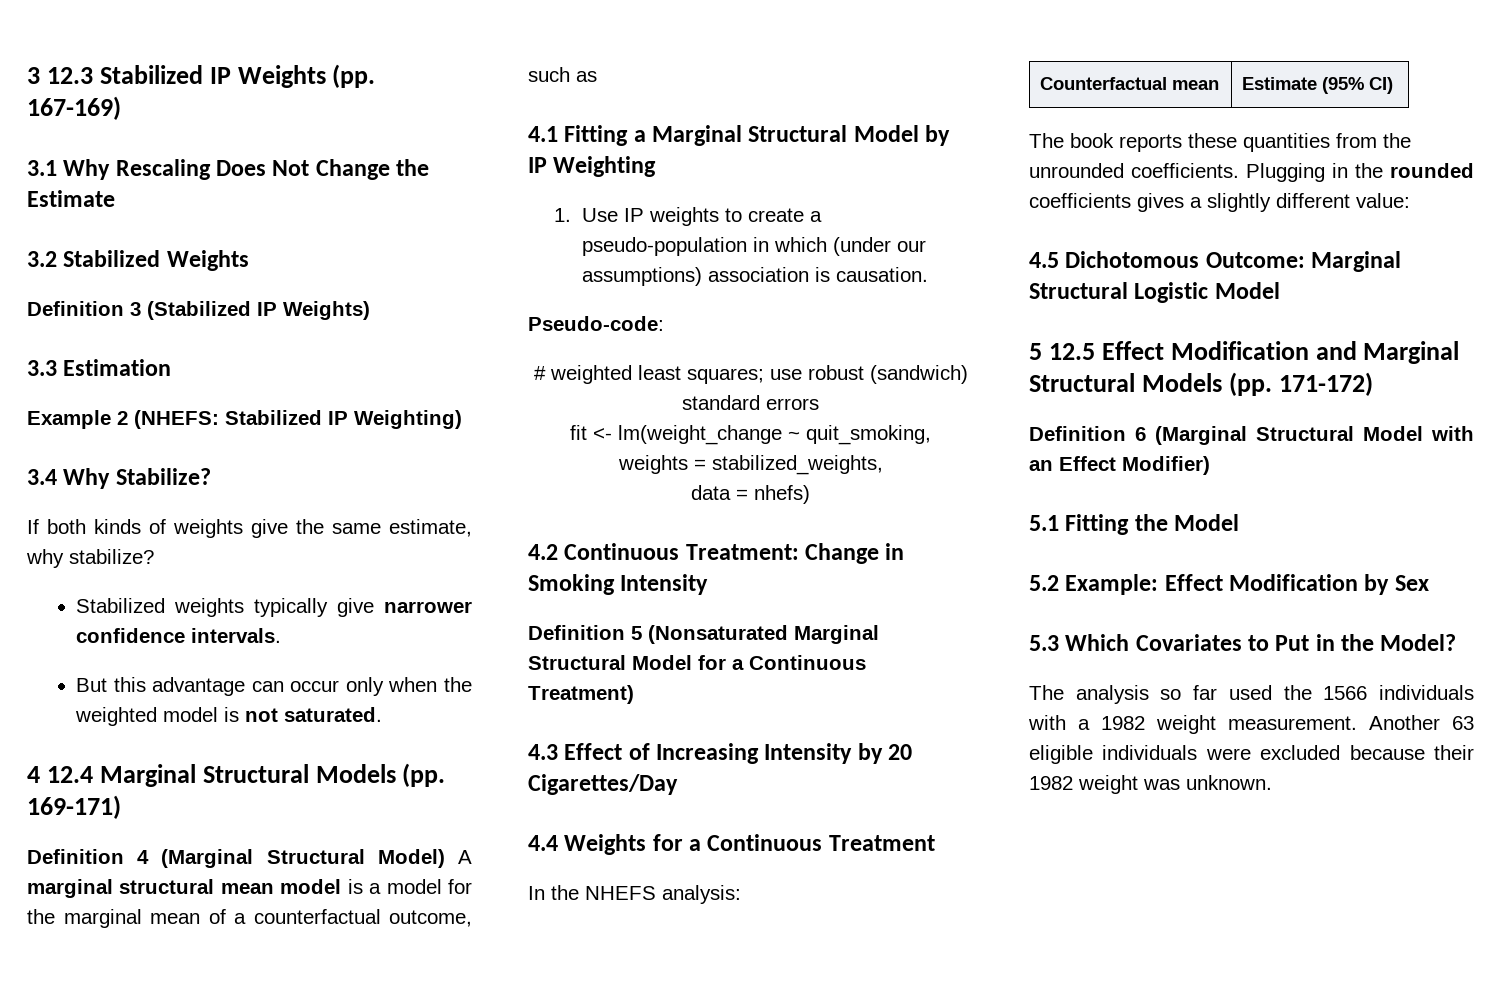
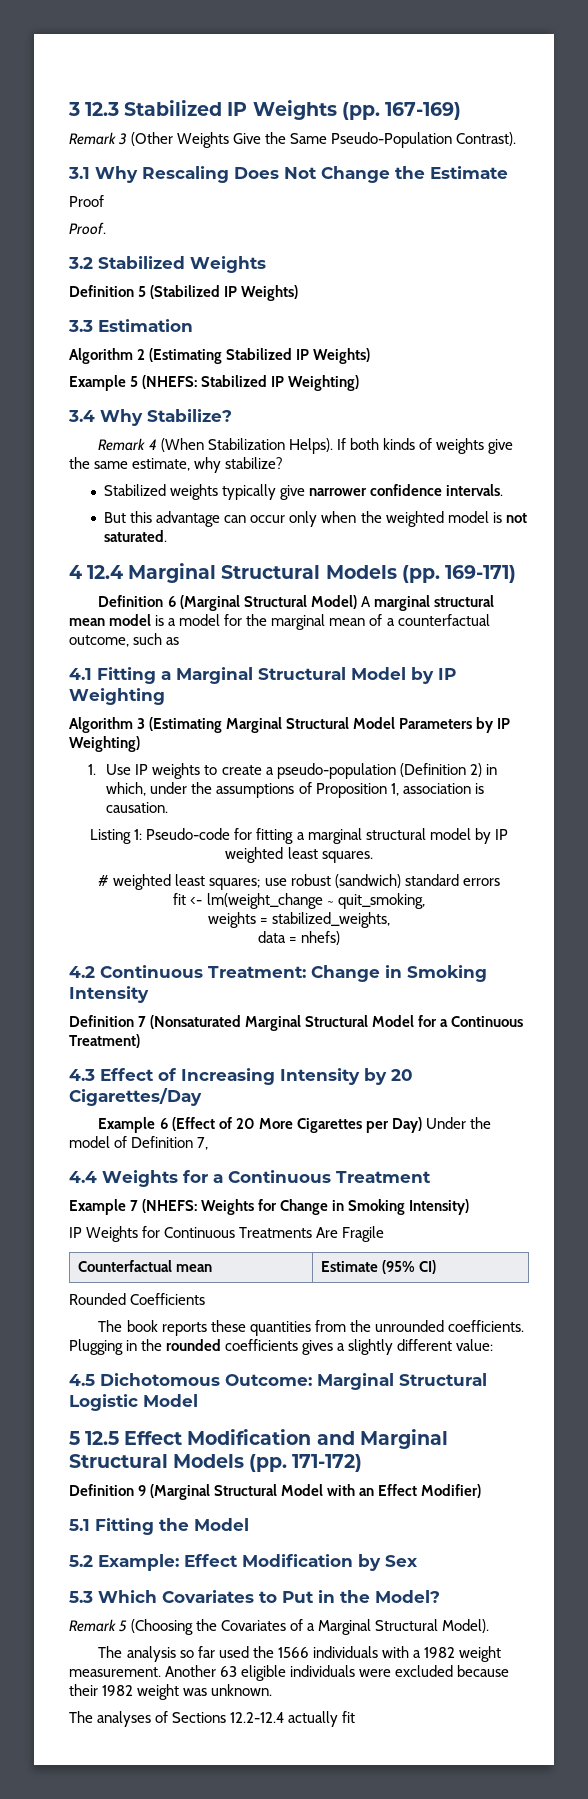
(121, 108) none -> [69,132,517,148] // Remark 3 (Other Weights Give the Same Pseudo-Population Contrast).
(115, 198) none -> [69,195,104,207] [69,222,106,235] // Proof // Proof.
[130,302,141,316] 3 -> [138,286,147,297] 5
[27,410,128,429] // Example 2 -> [69,348,371,364] [69,375,139,391] // Algorithm 2 (Estimating Stabilized IP Weights) // Example 5
(211, 476) none -> [98,438,333,454] Remark 4 (When Stabilization Helps).
[137,850,150,864] 4 -> [167,596,176,607] 6
(657, 166) none -> [69,717,511,733] [69,736,140,752] // Algorithm 3 (Estimating Marginal Structural Model Parameters by IP Weighting)
[752,237,926,256] [581,267,928,286] [528,316,664,331] in which (under our assumptions) association is causation. // Pseudo-code: -> [399,763,497,777] [106,782,484,798] [106,802,169,813] [90,828,508,844] [225,847,373,863] (Definition 2) in which, under the assumptions of Proposition 1, association is causation. // Listing 1: Pseudo-code for fitting a marginal structural model by IP weighted least squares.
[631,626,642,640] 5 -> [138,1016,147,1027] 7
(678, 784) none -> [98,1117,491,1133] [69,1136,209,1150] // Example 6 (Effect of 20 More Cigarettes per Day) Under the model of Definition 7,
[528,885,741,904] In the NHEFS analysis: -> [69,1199,470,1215] [69,1226,385,1242] Example 7 (NHEFS: Weights for Change in Smoking Intensity) // IP Weights for Continuous Treatments Are Fragile
(1393, 85) none -> [69,1293,206,1305] // Rounded Coefficients
[1135,427,1146,441] 6 -> [138,1485,147,1496] 9
(1457, 642) none -> [69,1619,490,1635] // Remark 5 (Choosing the Covariates of a Marginal Structural Model).
(1272, 782) none -> [69,1711,356,1727] // The analyses of Sections 12.2-12.4 actually fit

